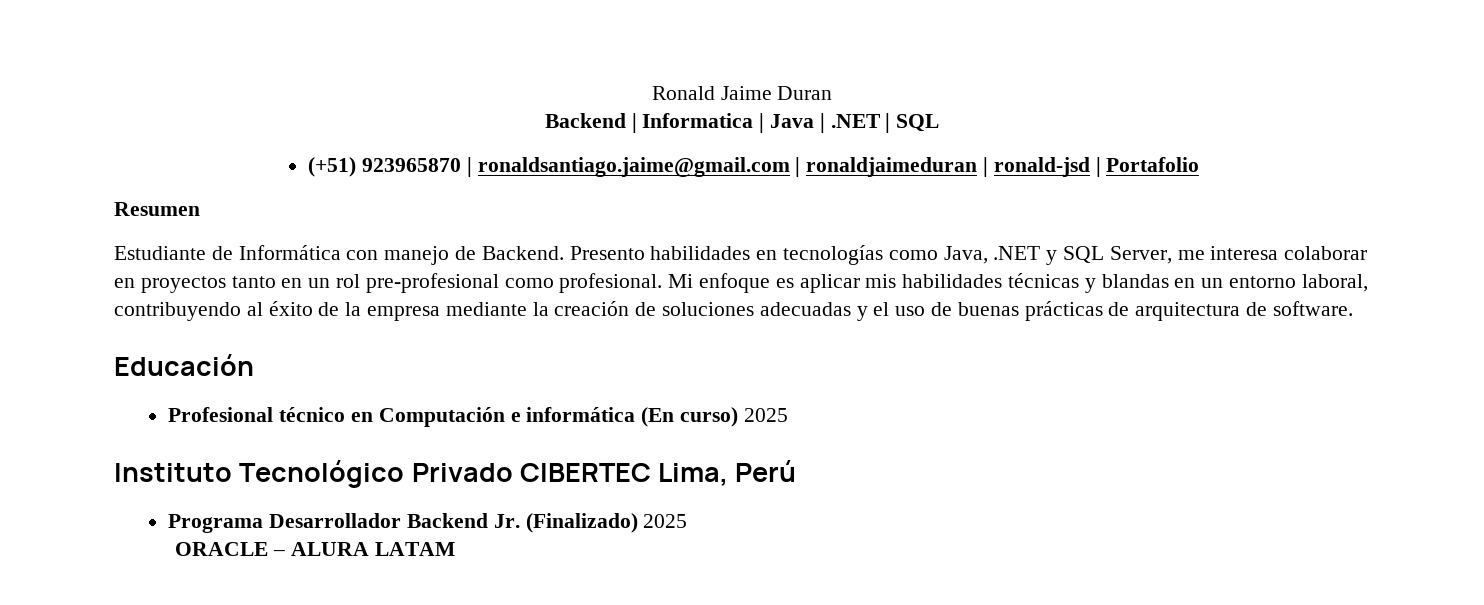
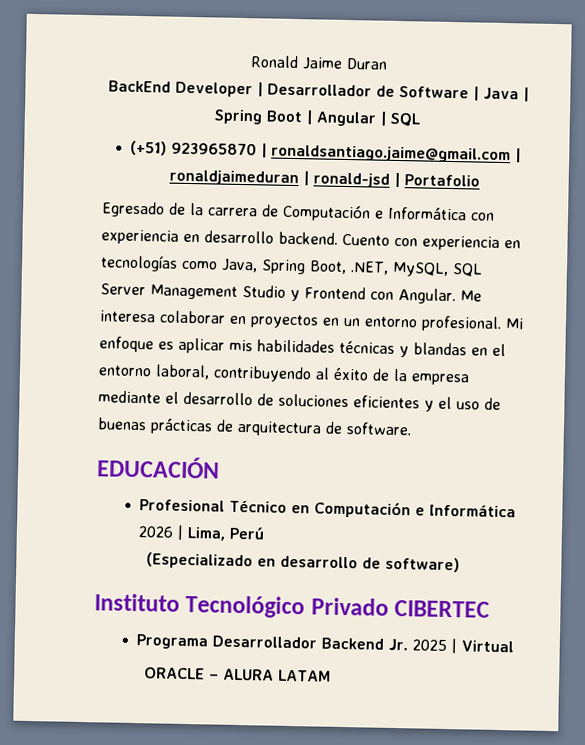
[544,113,881,133] Backend | Informatica | Java | .NET -> [107,80,529,102] [214,109,377,127] BackEnd Developer | Desarrollador de Software | Java | Spring Boot | Angular
[114,202,200,216] [114,245,1205,265] Resumen // Estudiante de Informática con manejo de Backend. Presento habilidades en tecnologías como Java, .NET y SQL Server, me -> [101,201,495,222] [101,229,521,251] [100,254,483,277] [100,283,482,305] Egresado de la carrera de Computación e Informática con experiencia en desarrollo backend. Cuento con experiencia en tecnologías como Java, Spring Boot, .NET, MySQL, SQL Server Management Studio y Frontend con Angular. Me
[231,273,554,293] tanto en un rol pre-profesional como -> [322,316,418,328] en un entorno
[1201,278,1224,288] un -> [492,343,506,357] el
[532,301,630,316] la creación -> [165,391,253,406] el desarrollo
[759,302,851,316] adecuadas -> [353,395,420,409] eficientes
[114,354,254,376] Educación -> [96,455,220,479] EDUCACIÓN
[279,407,346,422] técnico -> [229,499,288,513] Técnico
[526,407,788,427] informática (En curso) 2025 -> [429,503,517,518] [138,524,266,541] [145,552,460,573] Informática 2026 | Lima, Perú // (Especializado en desarrollo de software)
[658,460,797,486] Lima, Perú -> (491, 609) none
[525,513,688,533] (Finalizado) 2025 -> [412,638,515,654] 2025 | Virtual

